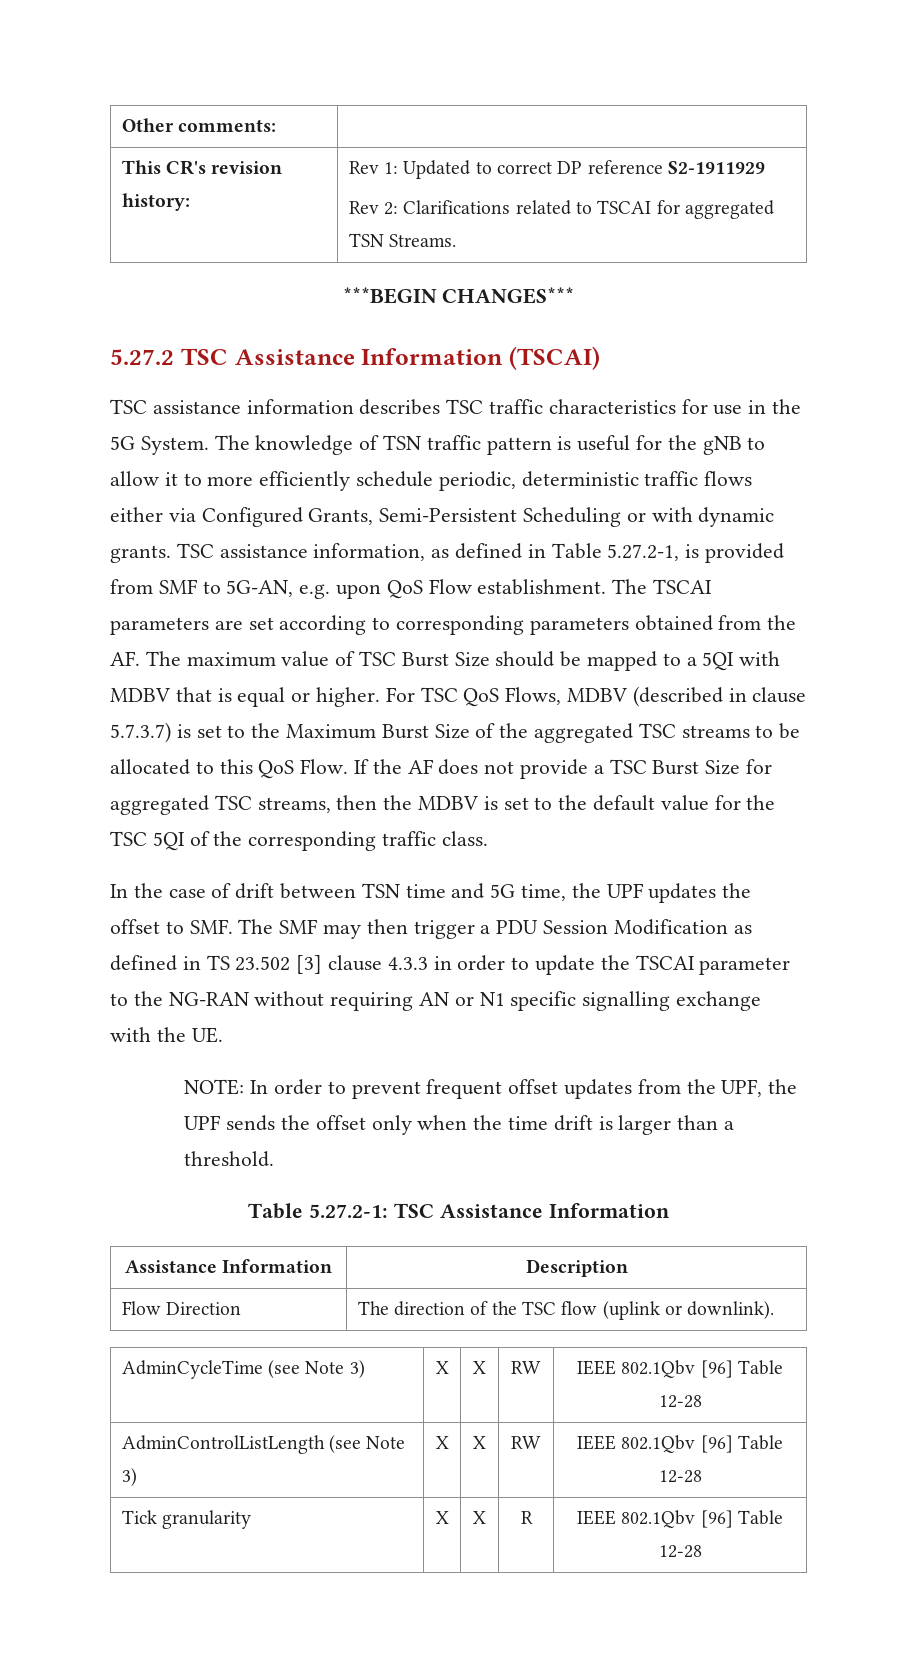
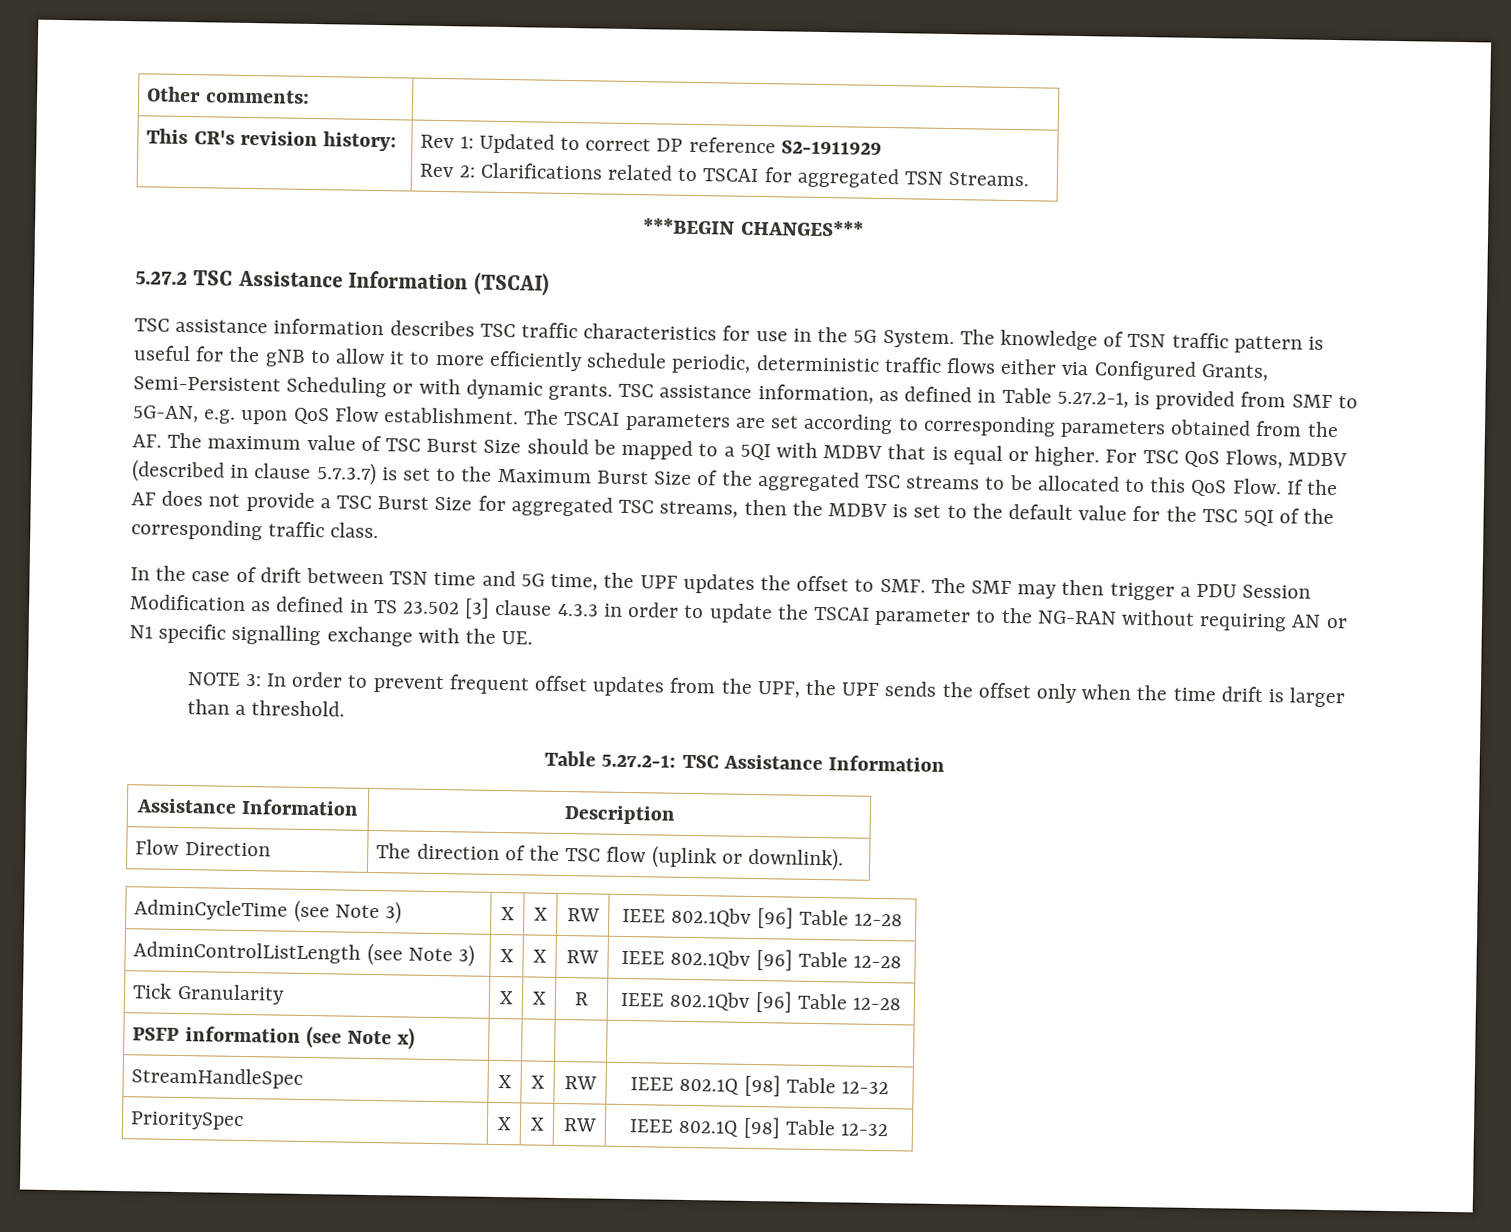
[184,1079,245,1095] NOTE: -> [186,672,262,687] NOTE 3:
[162,1510,252,1529] granularity -> [176,983,285,1005] Granularity
(702, 1551) none -> [132,1025,416,1050] [131,1067,304,1089] [497,1075,512,1089] [530,1075,545,1089] [563,1076,597,1090] [630,1074,889,1097] [130,1111,245,1131] [496,1117,512,1131] [529,1117,545,1131] [562,1118,597,1132] [629,1116,889,1139] // PSFP information (see Note x) | | | | // StreamHandleSpec | X | X | RW | IEEE 802.1Q [98] Table 12-32 // PrioritySpec | X | X | RW | IEEE 802.1Q [98] Table 12-32

